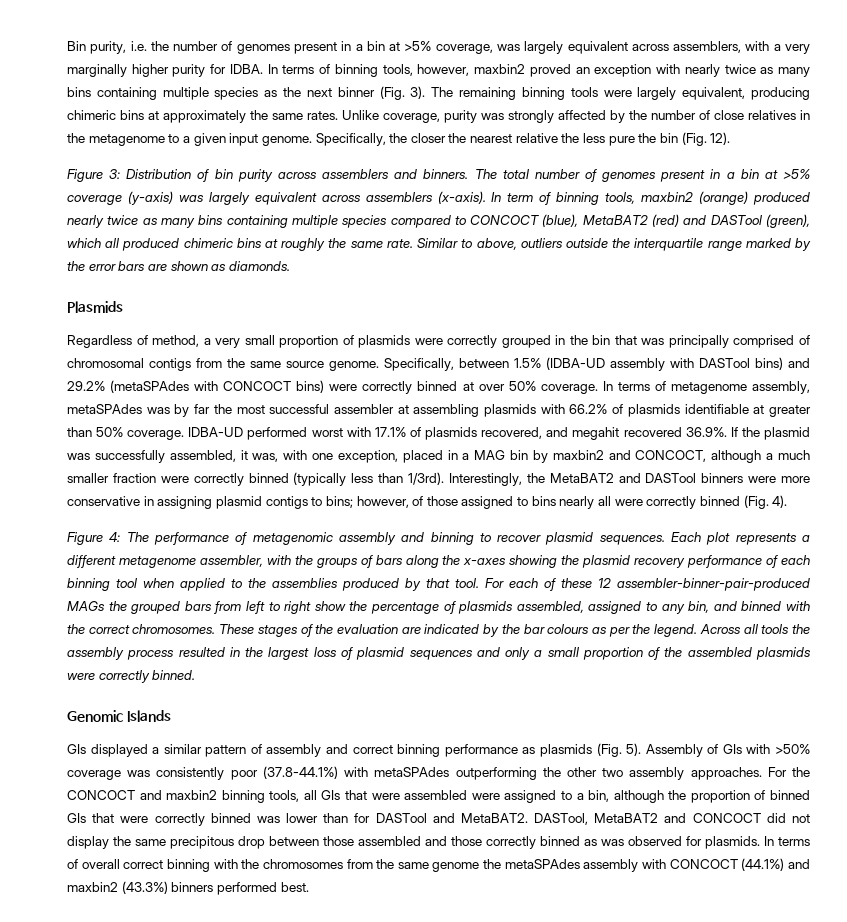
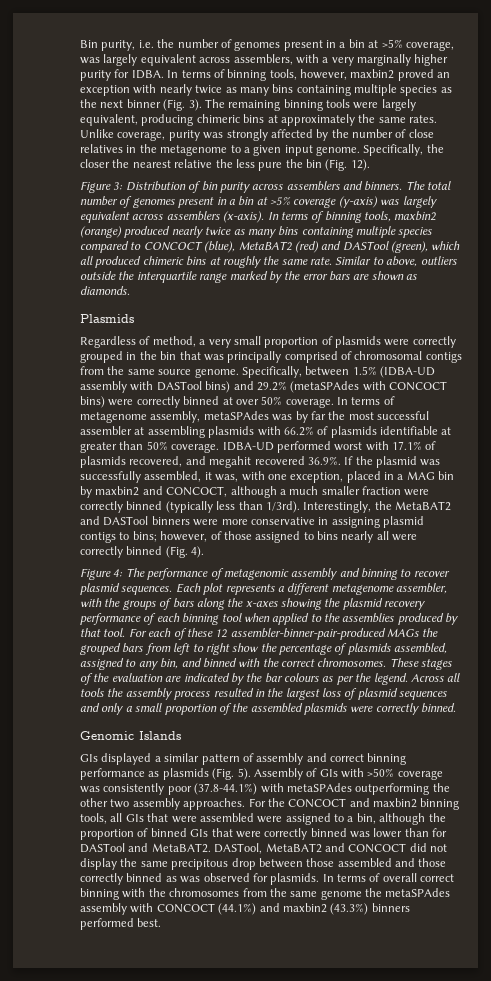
[507,193,534,202] term -> [280,212,308,220] terms

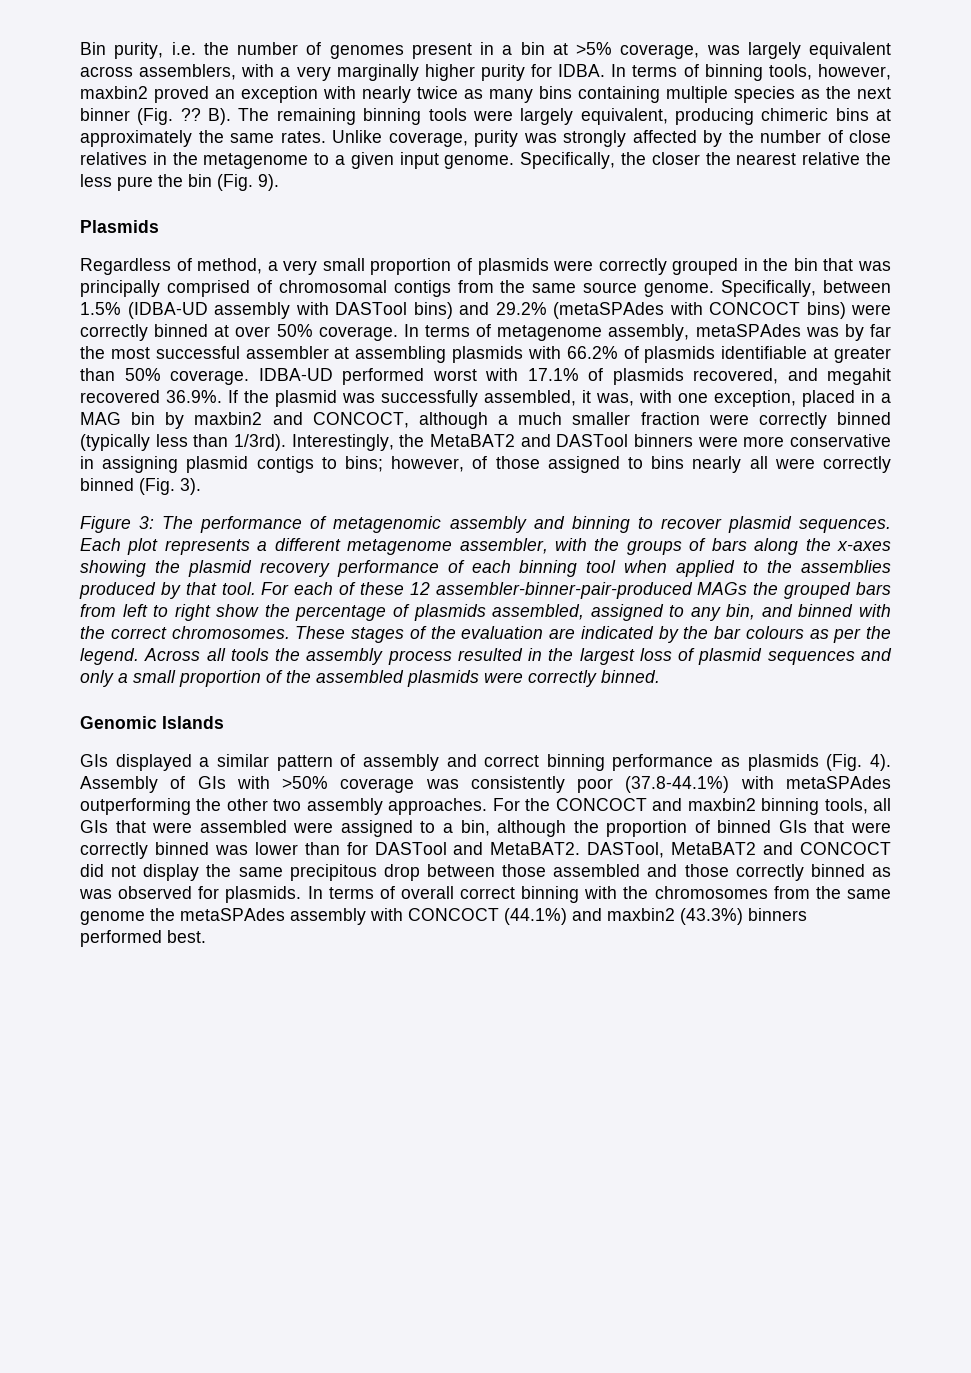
[188,99,202,111] 3). -> [180,108,232,125] ?? B).
[350,159,370,171] [80,181,452,193] [80,196,437,208] [80,211,437,223] [80,226,433,238] [80,241,461,253] [80,256,457,268] [80,271,418,283] [80,286,130,295] 12). // Figure 3: Distribution of bin purity across assemblers and binners. The total number of genomes present in a bin at >5% coverage (y-axis) was largely equivalent across assemblers (x-axis). In terms of binning tools, maxbin2 (orange) produced nearly twice as many bins containing multiple species compared to CONCOCT (blue), MetaBAT2 (red) and DASTool (green), which all produced chimeric bins at roughly the same rate. Similar to above, outliers outside the interquartile range marked by the error bars are shown as diamonds. -> [258,174,279,191] 9).
[191,546,205,558] [80,568,124,580] 4). // Figure 4: -> [180,478,201,495] [80,516,155,533] 3). // Figure 3:
[237,768,251,780] 5). -> [870,754,891,771] 4).

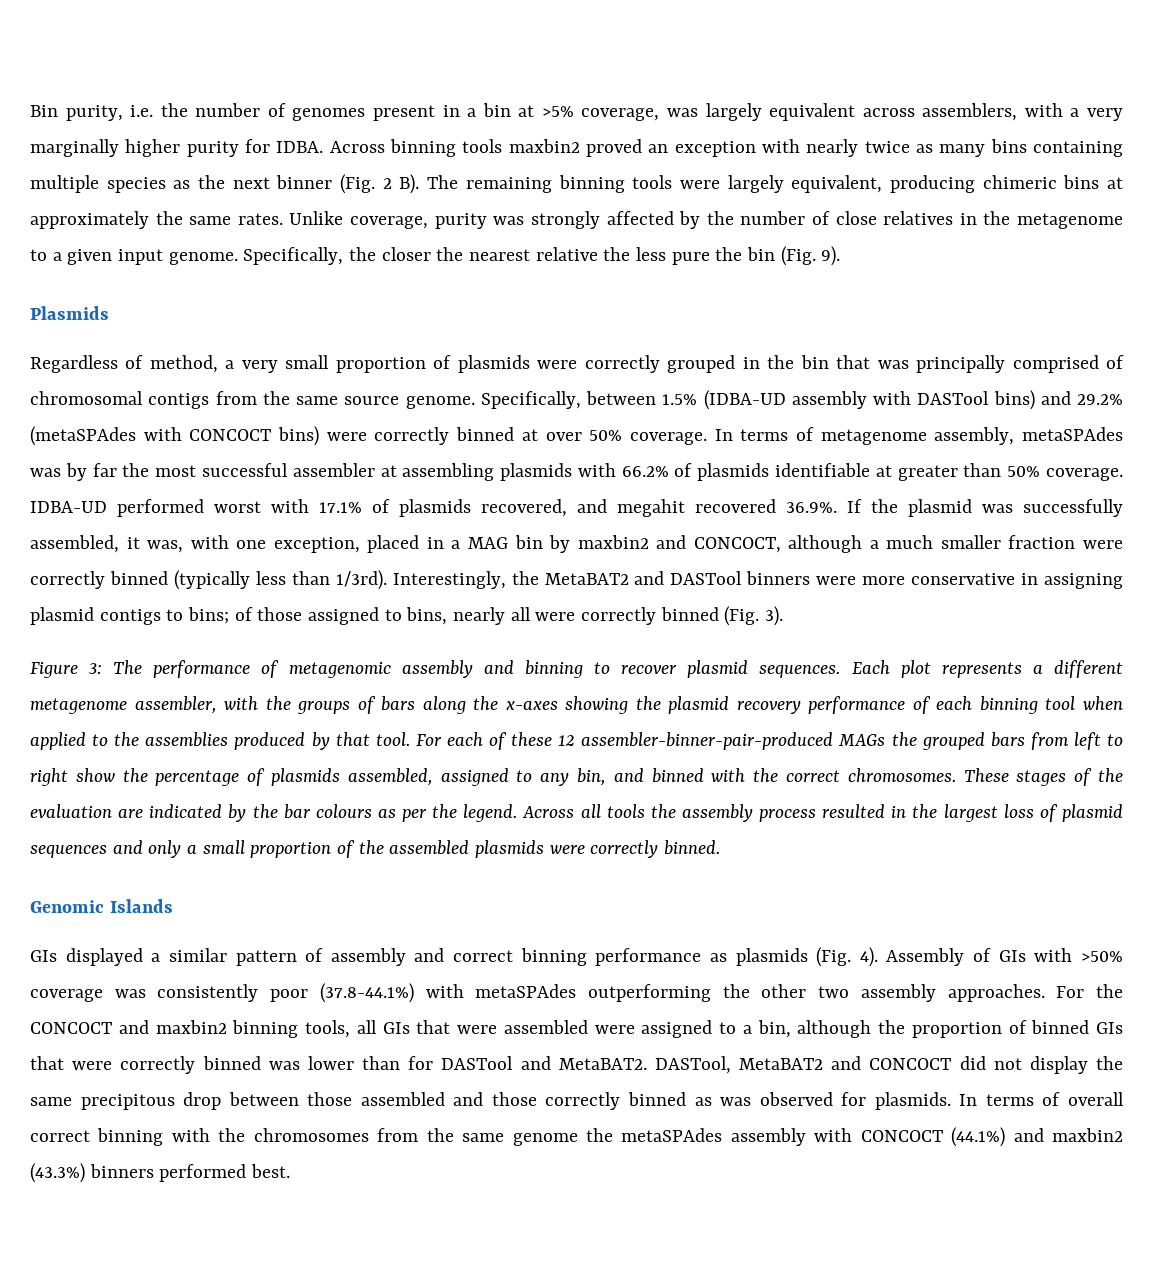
[611,64,891,81] In terms of binning tools, however, -> [329,139,503,157] Across binning tools
[180,108,201,121] ?? -> [382,178,392,189] 2
[391,456,465,472] however, -> (230, 615) none
[651,456,685,469] bins -> [406,607,448,625] bins,

